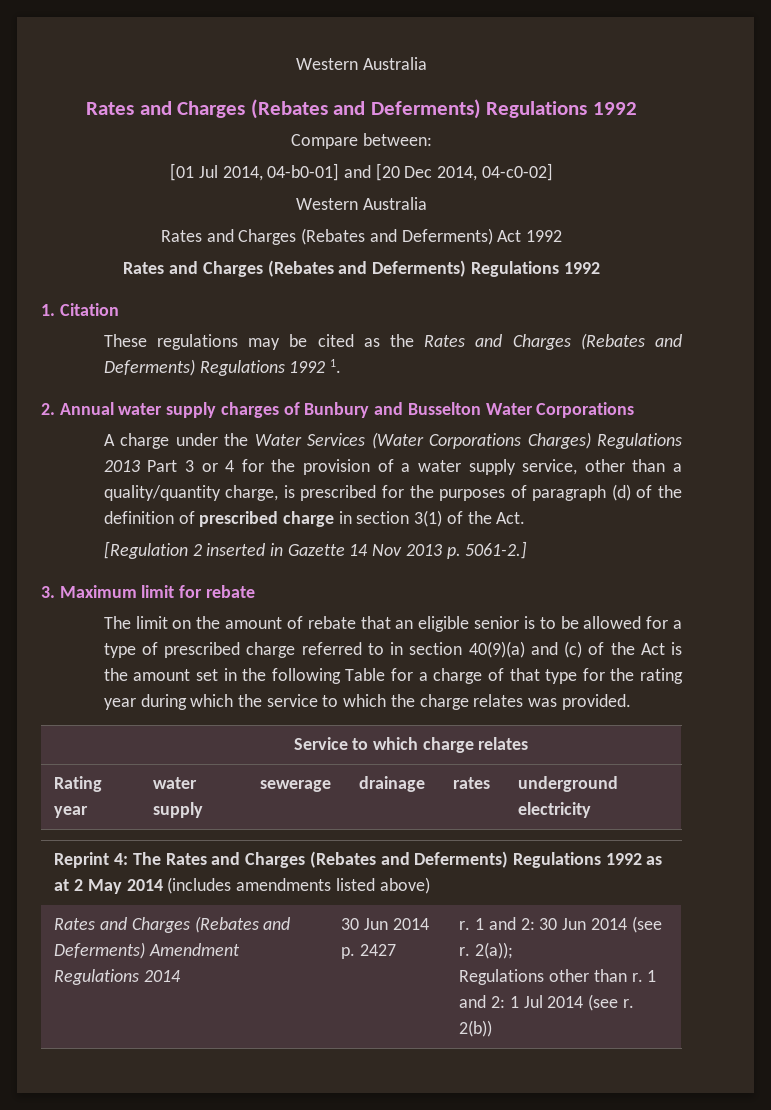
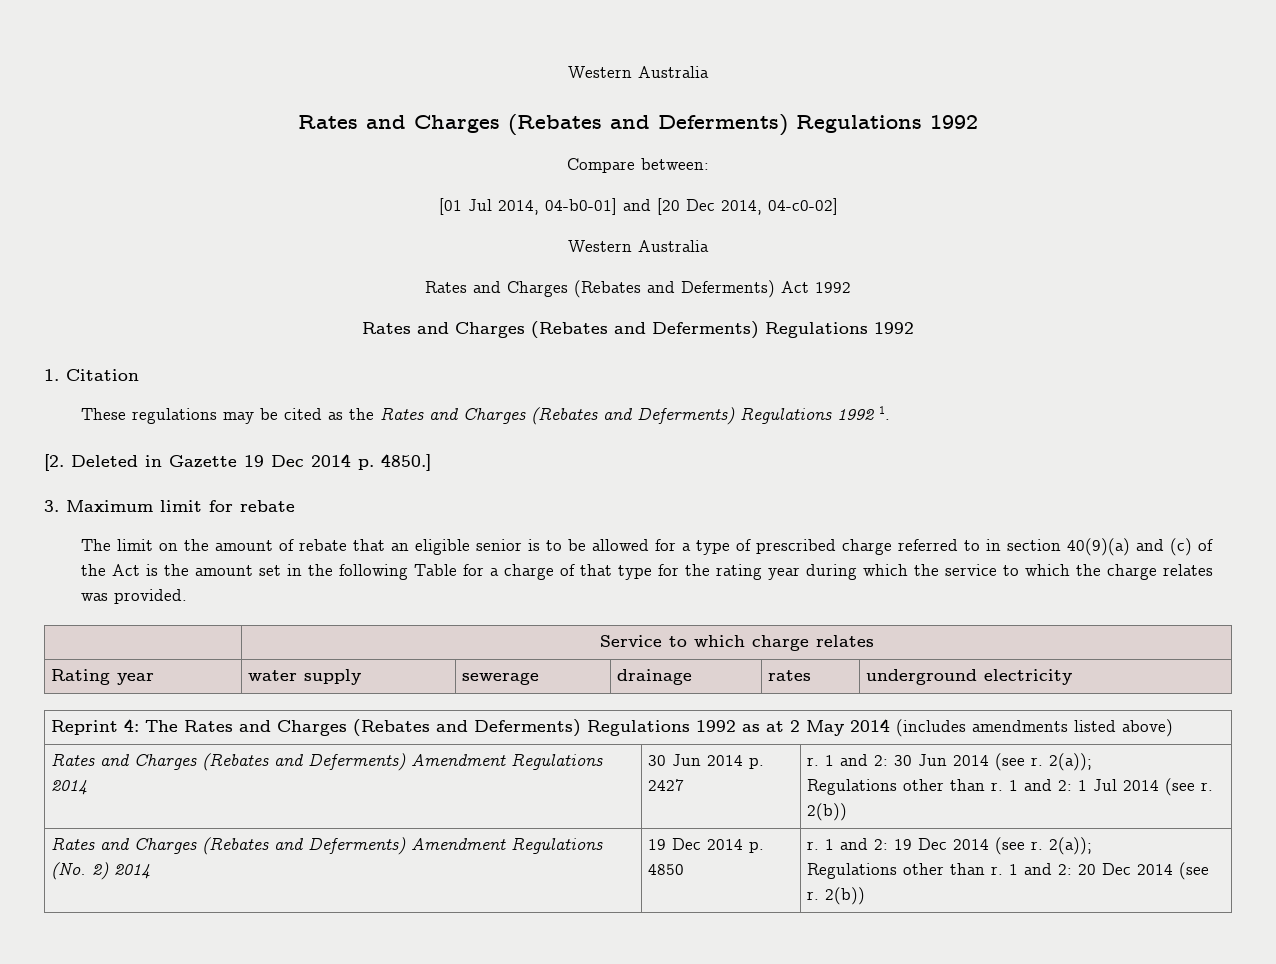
[41,402,635,418] [103,432,683,449] [103,459,683,475] [103,484,683,501] [103,510,526,527] [103,541,528,559] 2. Annual water supply charges of Bunbury and Busselton Water Corporations // A charge under the Water Services (Water Corporations Charges) Regulations 2013 Part 3 or 4 for the provision of a water supply service, other than a quality/quantity charge, is prescribed for the purposes of paragraph (d) of the definition of prescribed charge in section 3(1) of the Act. // [Regulation 2 inserted in Gazette 14 Nov 2013 p. 5061-2.] -> [44,454,431,471] [2. Deleted in Gazette 19 Dec 2014 p. 4850.]
(493, 1028) none -> [50,837,603,855] [50,862,150,880] [647,838,764,853] [647,864,684,875] [806,837,1092,855] [806,862,1209,880] [806,887,865,905] // Rates and Charges (Rebates and Deferments) Amendment Regulations (No. 2) 2014 | 19 Dec 2014 p. 4850 | r. 1 and 2: 19 Dec 2014 (see r. 2(a)); // Regulations other than r. 1 and 2: 20 Dec 2014 (see r. 2(b))

